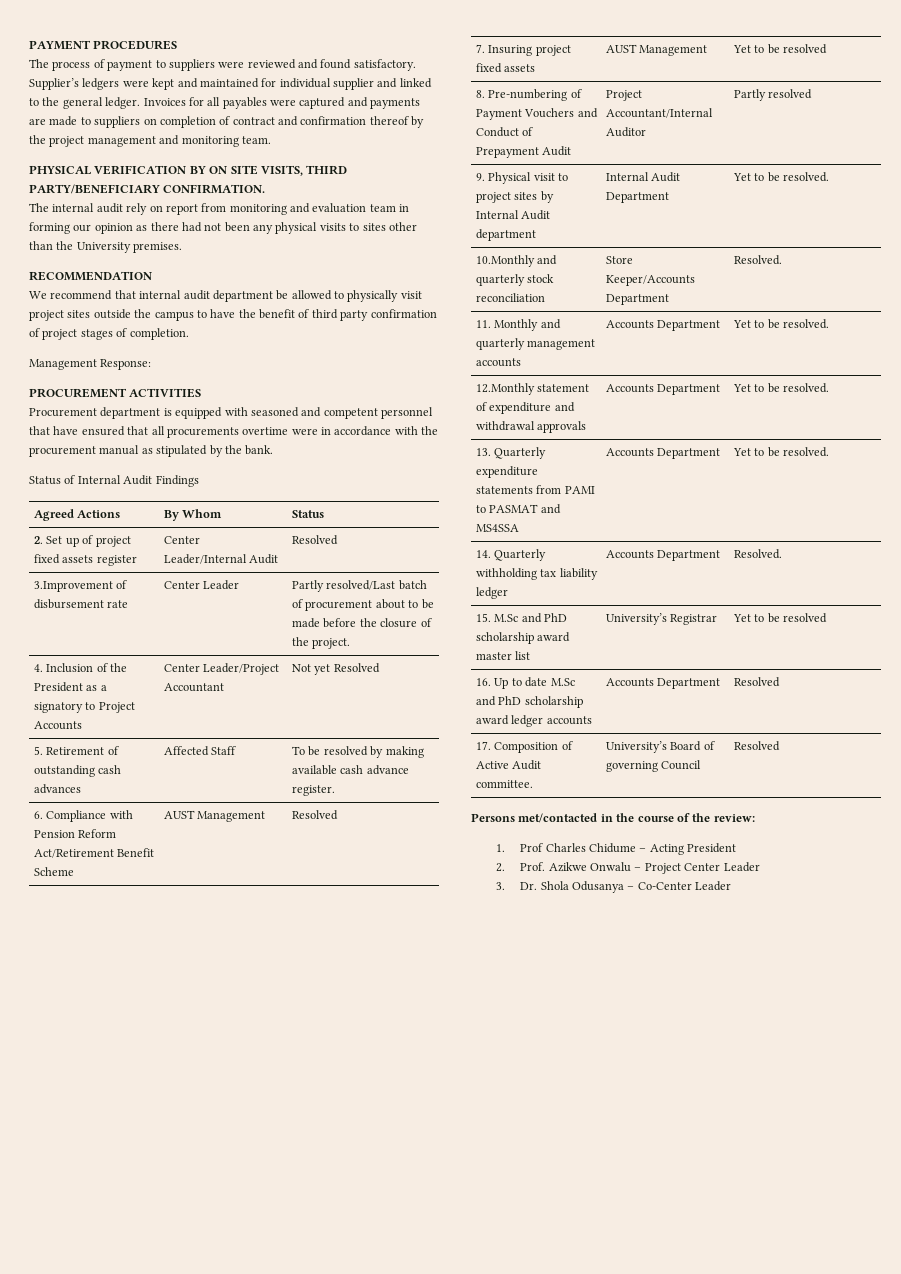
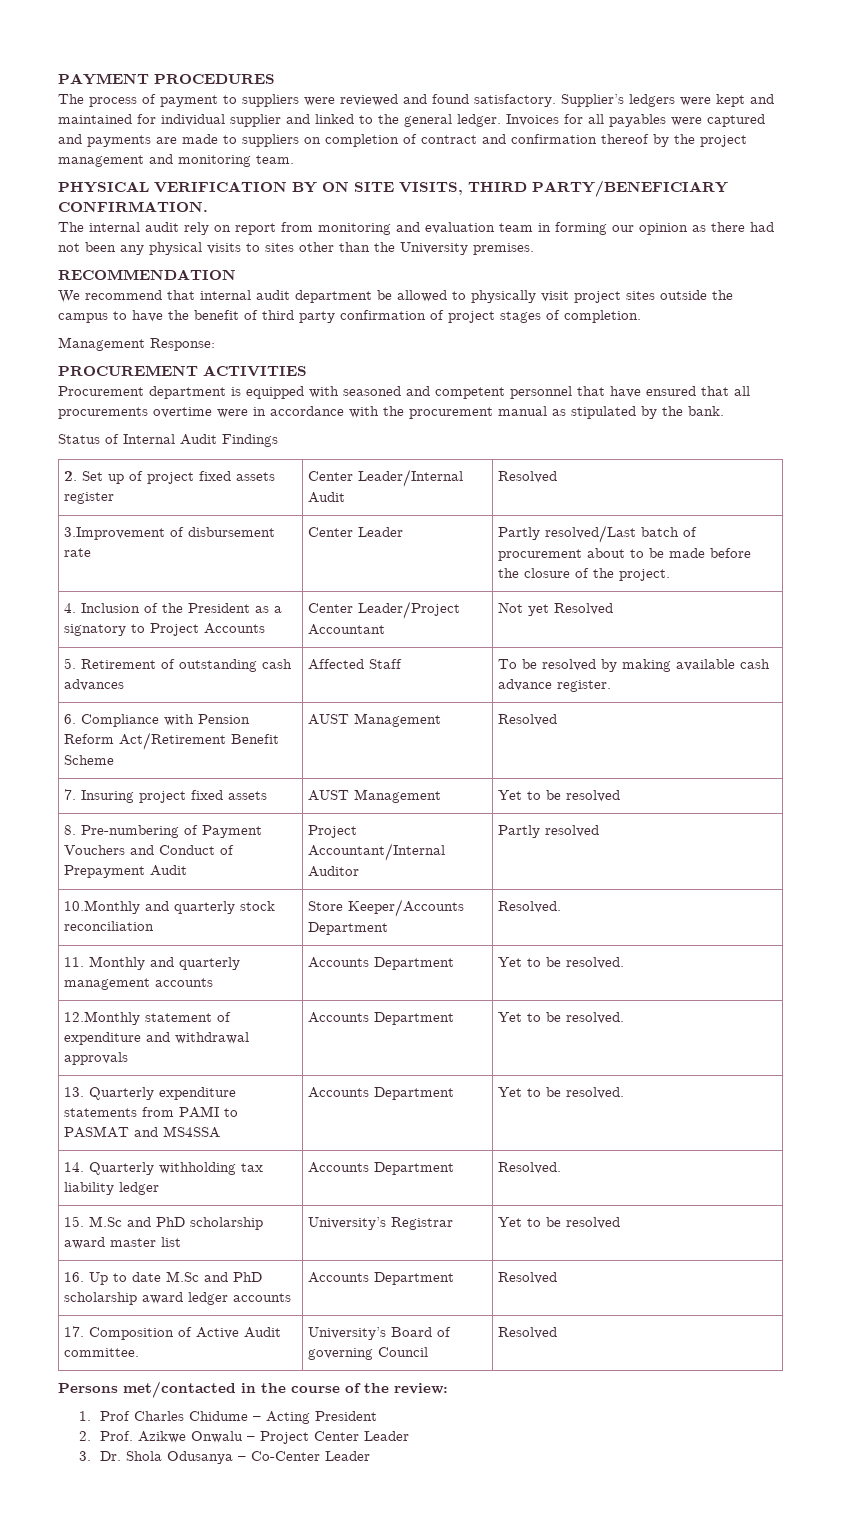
[34,509,121,521] [164,509,223,521] [292,510,325,518] // Agreed Actions | By Whom | Status -> (278, 440) none
[476,172,569,184] [476,191,554,203] [476,210,551,220] [476,229,537,241] [606,172,681,182] [606,192,670,203] [733,172,830,182] // 9. Physical visit to project sites by Internal Audit department | Internal Audit Department | Yet to be resolved. -> (600, 831) none

